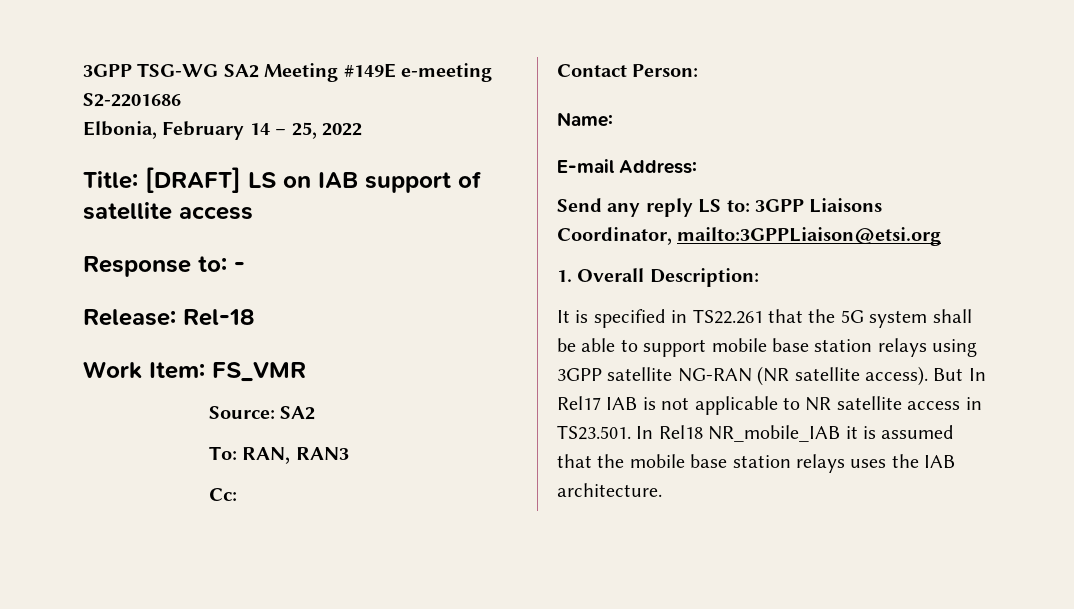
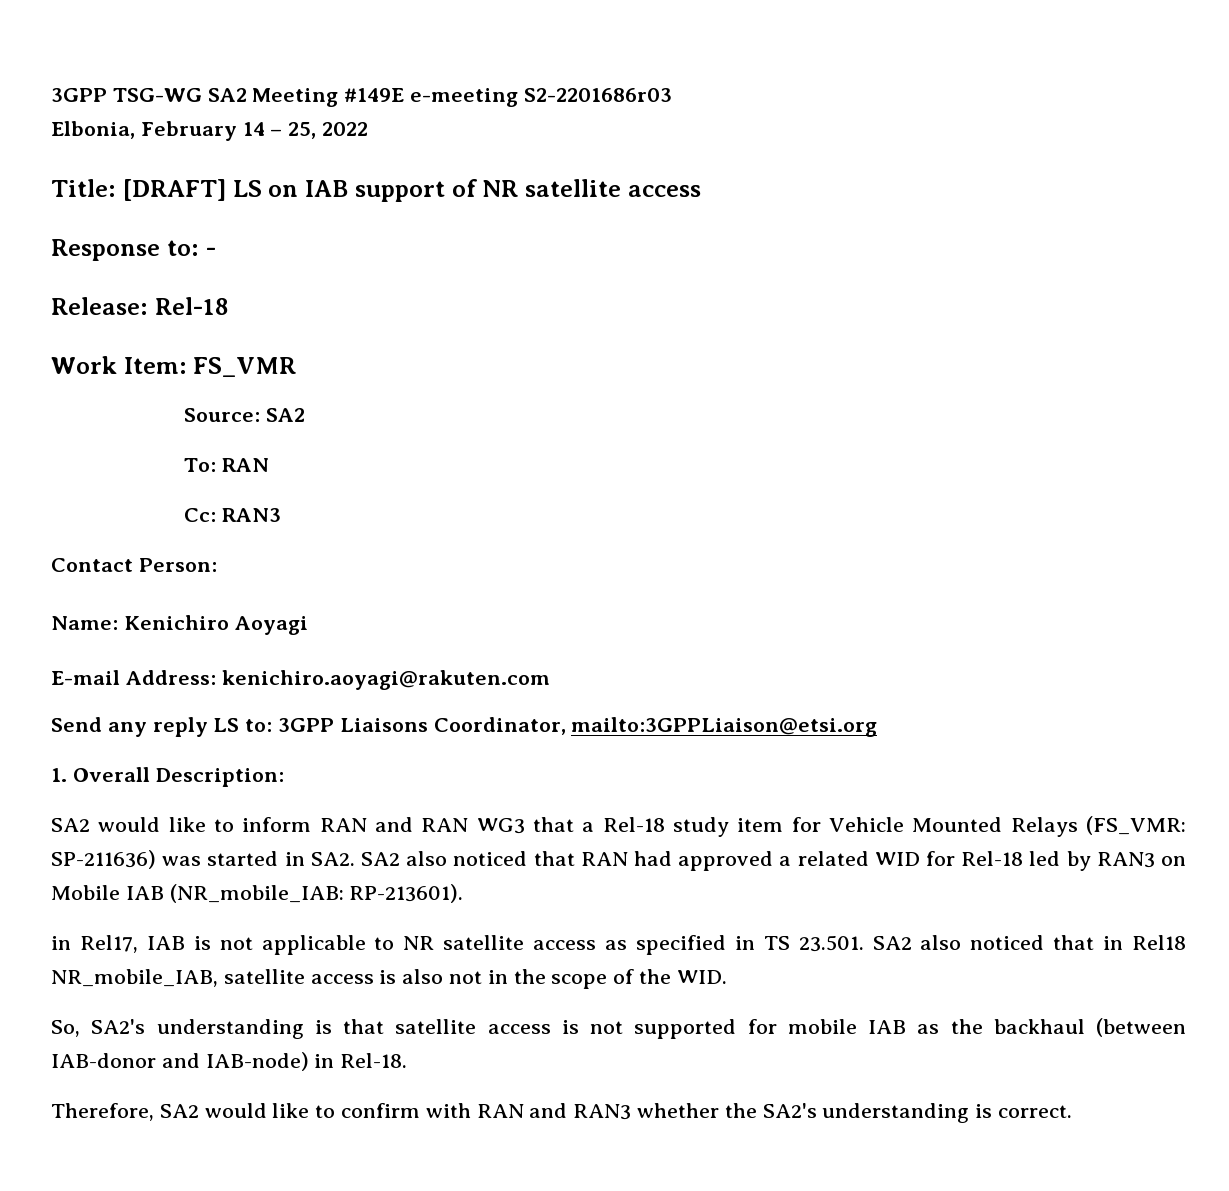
[83,93,181,107] S2-2201686 -> [523,88,672,102] S2-2201686r03
(482, 179) none -> [482,180,519,197] NR
[242,447,349,464] RAN, RAN3 -> [221,458,269,472] RAN
(238, 494) none -> [221,508,281,522] RAN3
(613, 119) none -> [123,615,308,635] Kenichiro Aoyagi
(698, 167) none -> [221,670,550,690] kenichiro.aoyagi@rakuten.com
[557,309,972,328] [557,338,978,357] [557,366,986,386] [557,396,601,410] It is specified in TS22.261 that the 5G system shall be able to support mobile base station relays using 3GPP satellite NG-RAN (NR satellite access). But In Rel17 -> [51,816,1187,837] [51,850,1187,871] [51,884,464,903] [51,935,138,953] SA2 would like to inform RAN and RAN WG3 that a Rel-18 study item for Vehicle Mounted Relays (FS_VMR: SP-211636) was started in SA2. SA2 also noticed that RAN had approved a related WID for Rel-18 led by RAN3 on Mobile IAB (NR_mobile_IAB: RP-213601). // in Rel17,
[965,397,982,410] [557,425,955,442] [557,454,956,473] [557,483,662,497] in TS23.501. In Rel18 NR_mobile_IAB it is assumed that the mobile base station relays uses the IAB architecture. -> [604,935,1186,955] [51,969,727,989] [51,1018,1186,1039] [51,1052,408,1071] [51,1103,1073,1123] as specified in TS 23.501. SA2 also noticed that in Rel18 NR_mobile_IAB, satellite access is also not in the scope of the WID. // So, SA2's understanding is that satellite access is not supported for mobile IAB as the backhaul (between IAB-donor and IAB-node) in Rel-18. // Therefore, SA2 would like to confirm with RAN and RAN3 whether the SA2's understanding is correct.

